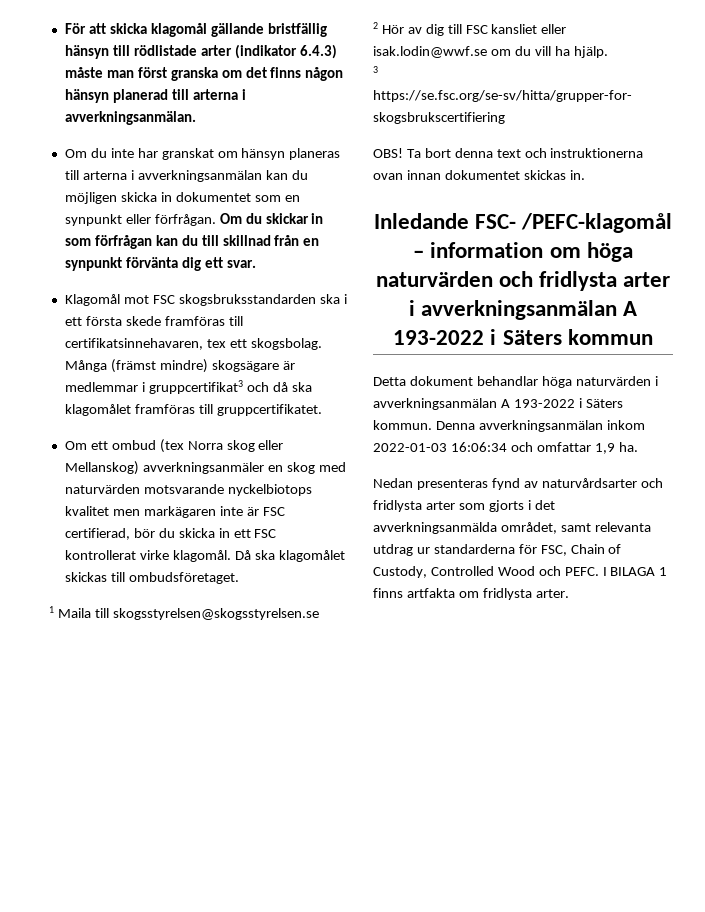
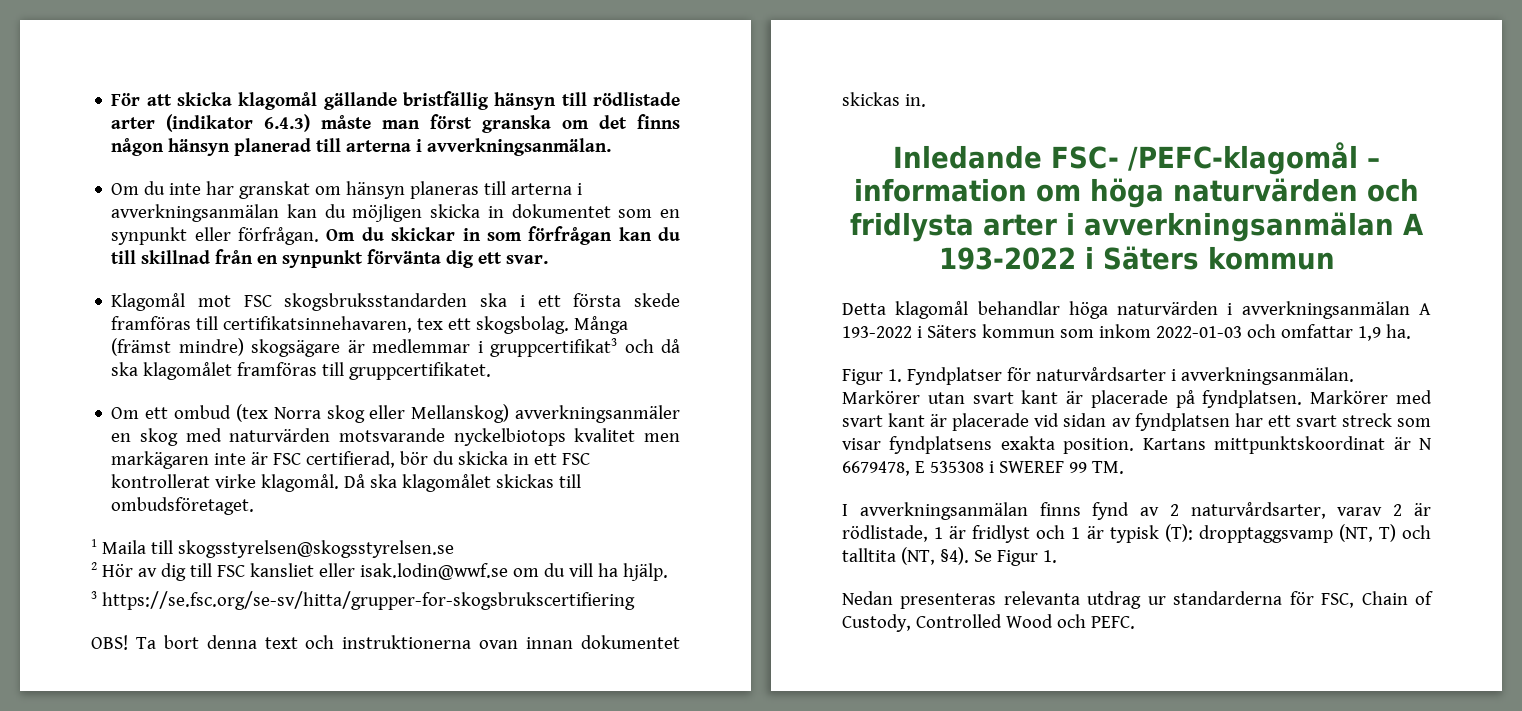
[409,376,473,386] dokument -> [895,301,969,319] klagomål
[373,420,603,432] kommun. Denna avverkningsanmälan -> [981,324,1094,338] kommun som
[450,442,507,452] 16:06:34 -> (1242, 332) none
[373,478,663,490] [373,500,555,512] [373,522,591,534] Nedan presenteras fynd av naturvårdsarter och fridlysta arter som gjorts i det avverkningsanmälda området, samt -> [842,367,1354,385] [842,390,1432,408] [842,413,1431,431] [842,436,1431,454] [842,461,1124,476] [842,502,1431,520] [842,524,1431,543] [842,547,1057,566] [842,591,997,609] Figur 1. Fyndplatser för naturvårdsarter i avverkningsanmälan. Markörer utan svart kant är placerade på fyndplatsen. Markörer med svart kant är placerade vid sidan av fyndplatsen har ett svart streck som visar fyndplatsens exakta position. Kartans mittpunktskoordinat är N 6679478, E 535308 i SWEREF 99 TM. // I avverkningsanmälan finns fynd av 2 naturvårdsarter, varav 2 är rödlistade, 1 är fridlyst och 1 är typisk (T): dropptaggsvamp (NT, T) och talltita (NT, §4). Se Figur 1. // Nedan presenteras
[602,567,668,576] [373,588,569,600] I BILAGA 1 finns artfakta om fridlysta arter. -> (1135, 622) none

